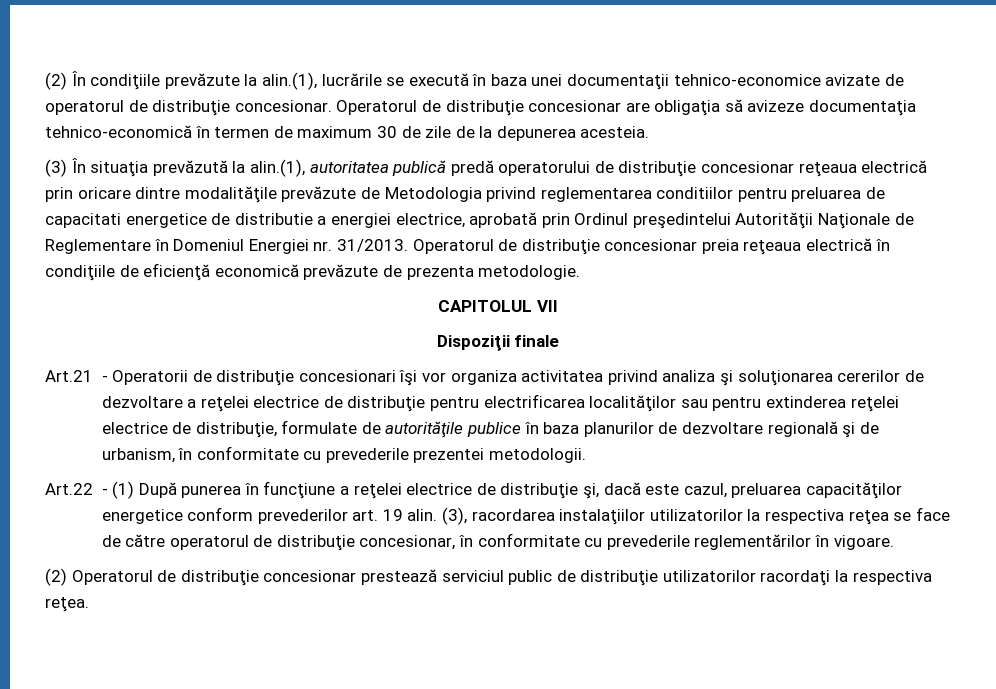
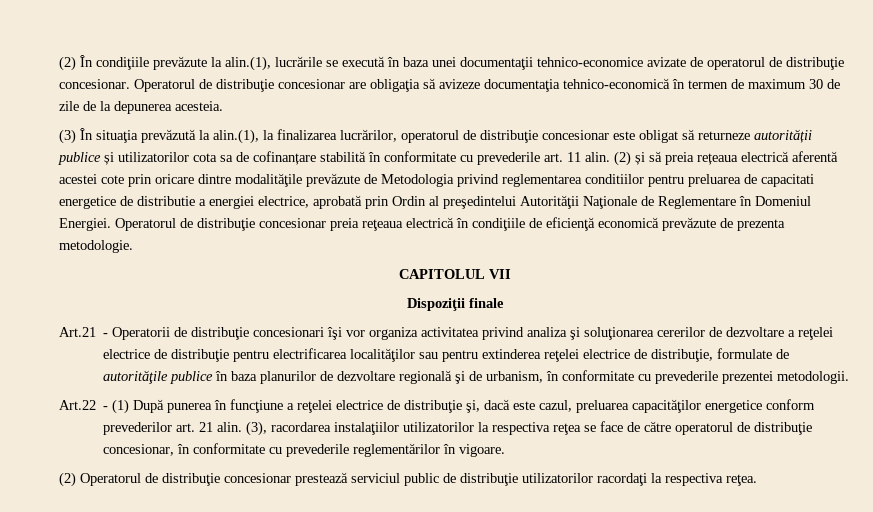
[309,160,928,177] autoritatea publică predă operatorului de distribuţie concesionar reţeaua electrică -> [263,129,812,143] [58,151,838,166] [59,174,124,184] la finalizarea lucrărilor, operatorul de distribuţie concesionar este obligat să returneze autorității publice și utilizatorilor cota sa de cofinanțare stabilită în conformitate cu prevederile art. 11 alin. (2) și să preia rețeaua electrică aferentă acestei cote
[574,213,629,225] Ordinul -> [392,196,439,206] Ordin al
[248,239,408,254] Energiei nr. 31/2013. -> [59,218,111,231] Energiei.
[382,509,403,521] 19 -> [199,422,214,432] 21

